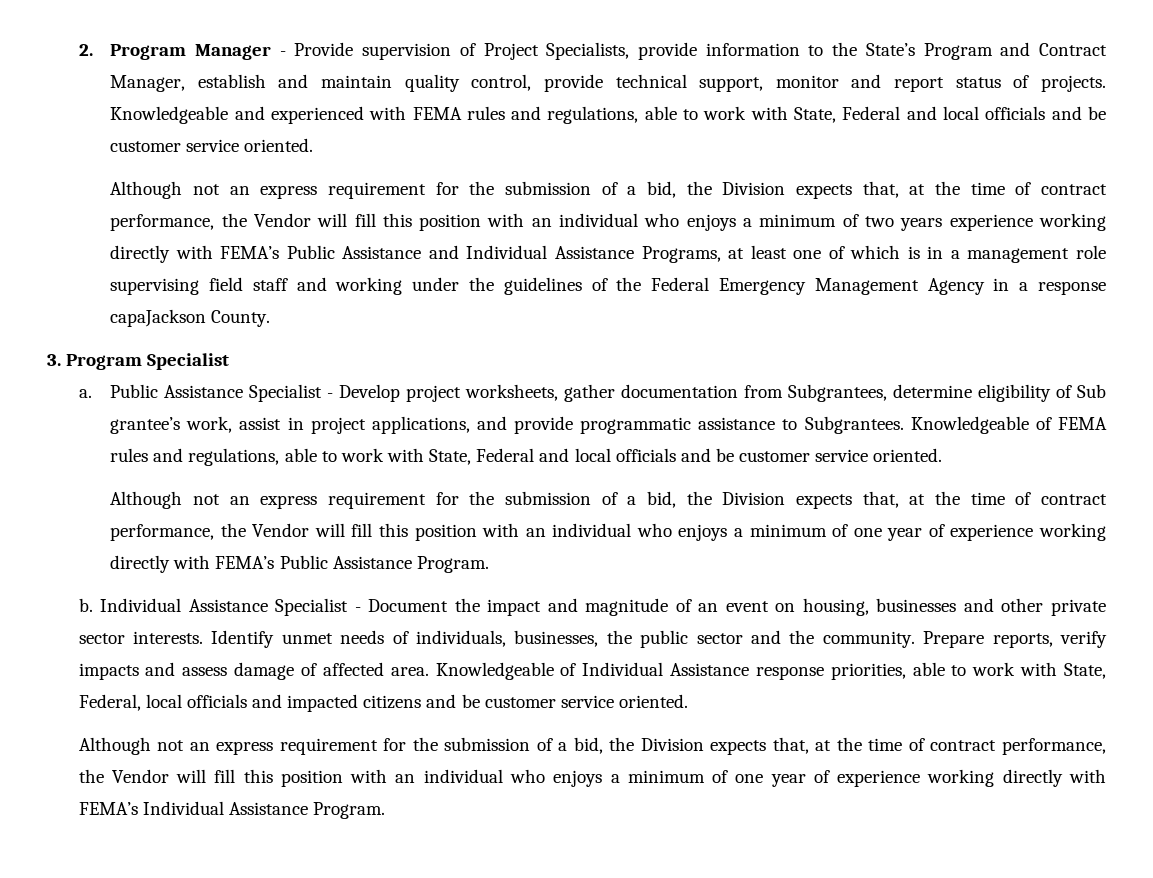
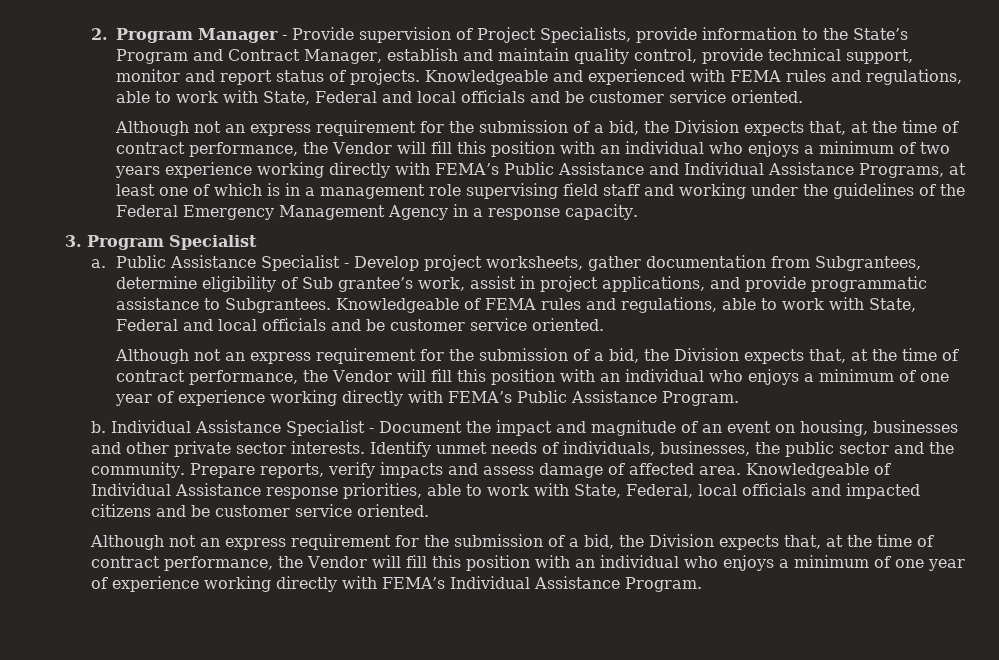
[110,309,271,327] capaJackson County. -> [565,204,639,220] capacity.

